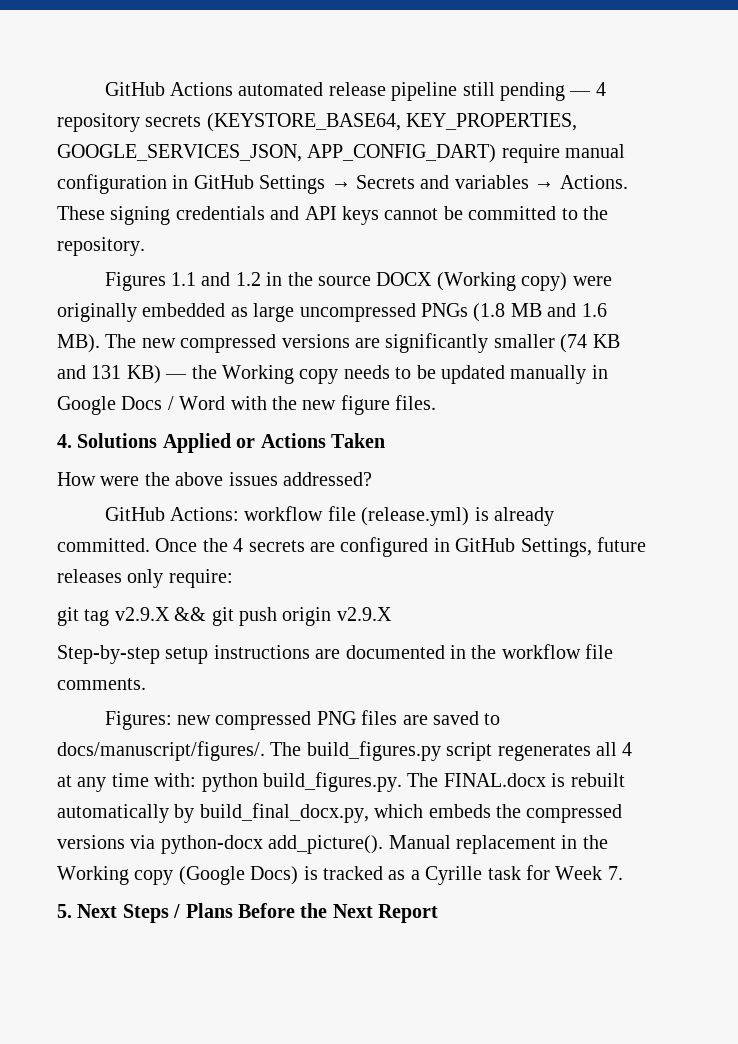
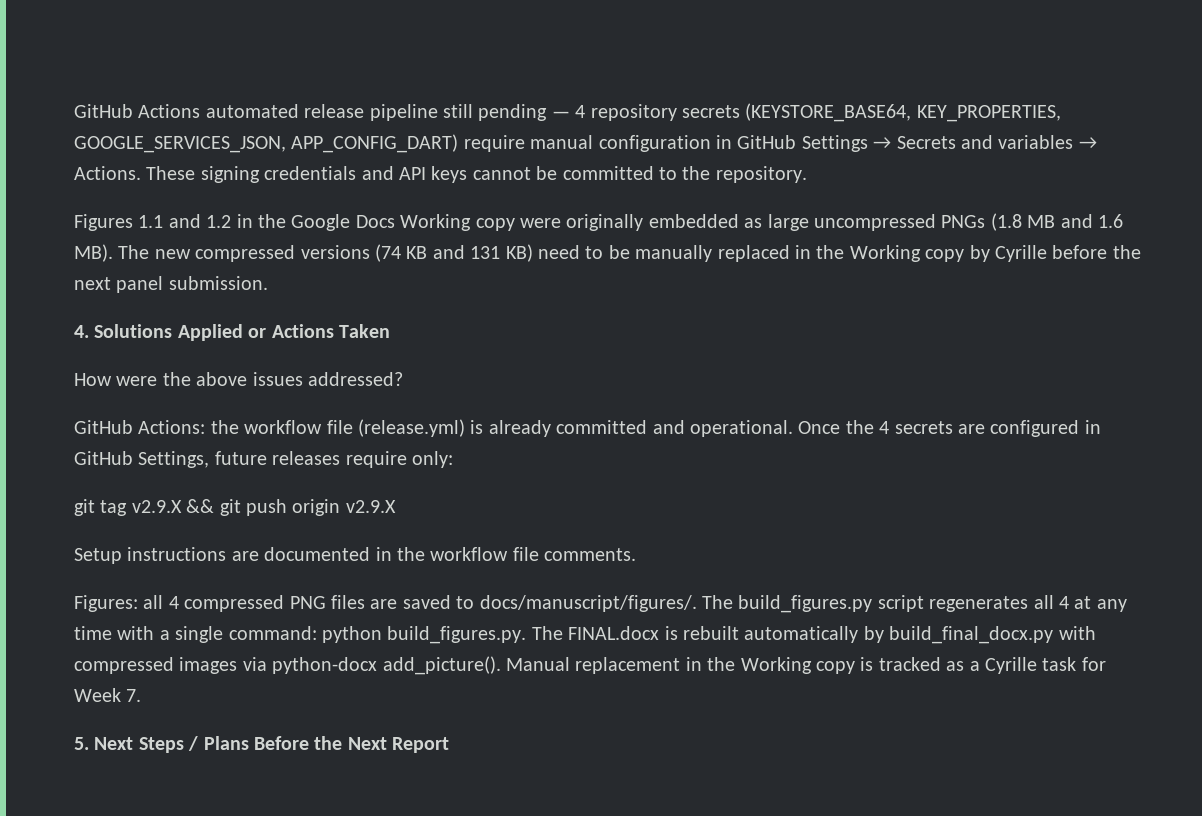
[318,272,568,291] source DOCX (Working copy) -> [291,214,515,231] Google Docs Working copy
[355,333,555,353] are significantly smaller -> (370, 252) none
[165,365,608,384] [57,395,437,415] — the Working copy needs to be updated manually in Google Docs / Word with the new figure files. -> [537,245,1141,262] [74,276,268,293] need to be manually replaced in the Working copy by Cyrille before the next panel submission.
(240, 514) none -> [210,420,239,434] the
[57,538,150,552] committed. -> [556,420,793,437] committed and operational.
[127,569,233,588] only require: -> [345,451,453,468] require only:
[57,645,209,664] Step-by-step setup -> [74,548,122,564] Setup
[177,715,212,725] new -> [143,595,179,609] all 4
[154,773,197,787] with: -> [117,626,317,643] with a single command:
[199,803,623,823] [57,835,125,849] build_final_docx.py, which embeds the compressed versions -> [889,626,1096,644] [74,657,238,674] build_final_docx.py with compressed images
[178,866,299,885] (Google Docs) -> (855, 667) none

